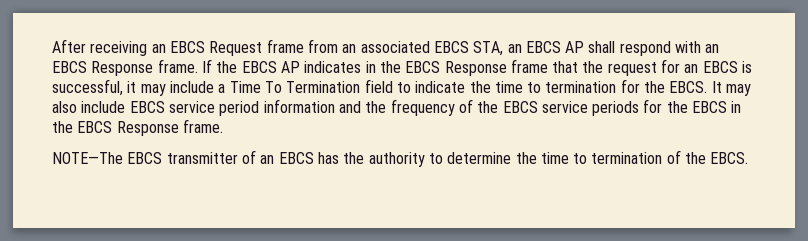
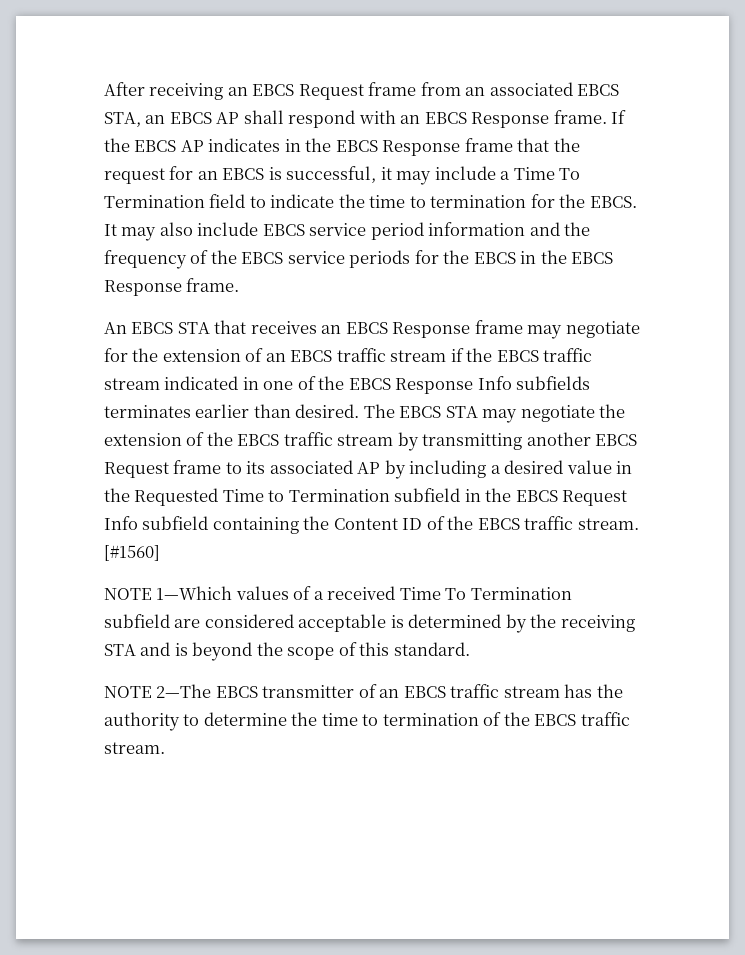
[52,152,123,164] NOTE—The -> [104,320,640,339] [104,348,593,362] [104,376,591,394] [104,404,626,423] [104,432,638,451] [104,460,633,479] [104,488,628,506] [104,516,639,534] [104,545,160,561] [104,586,572,600] [104,614,635,633] [104,642,470,661] [104,684,212,698] An EBCS STA that receives an EBCS Response frame may negotiate for the extension of an EBCS traffic stream if the EBCS traffic stream indicated in one of the EBCS Response Info subfields terminates earlier than desired. The EBCS STA may negotiate the extension of the EBCS traffic stream by transmitting another EBCS Request frame to its associated AP by including a desired value in the Requested Time to Termination subfield in the EBCS Request Info subfield containing the Content ID of the EBCS traffic stream. [#1560] // NOTE 1—Which values of a received Time To Termination subfield are considered acceptable is determined by the receiving STA and is beyond the scope of this standard. // NOTE 2—The
(314, 158) none -> [450,684,560,698] traffic stream
[710,152,749,164] EBCS. -> [534,712,630,726] [104,742,165,754] EBCS traffic stream.

